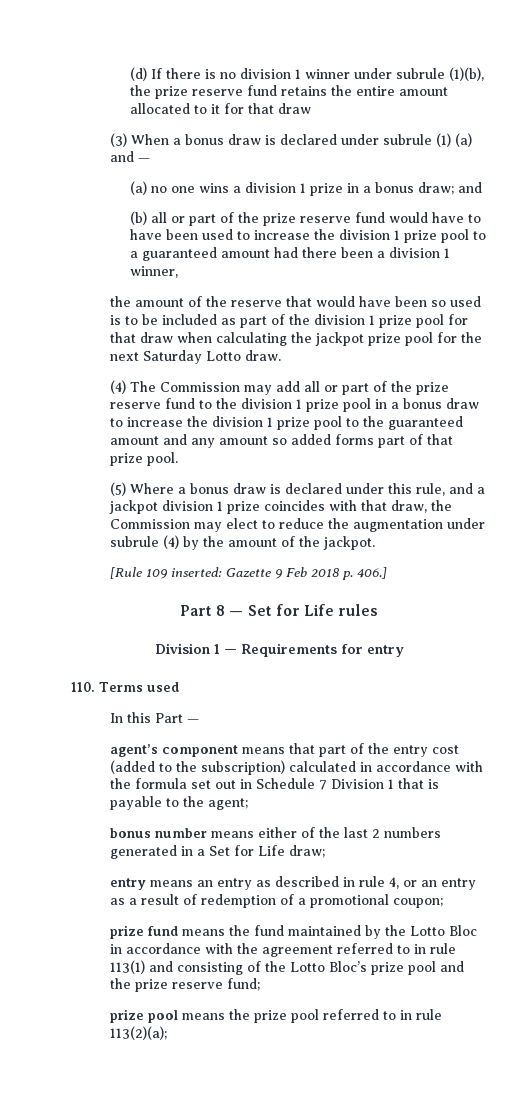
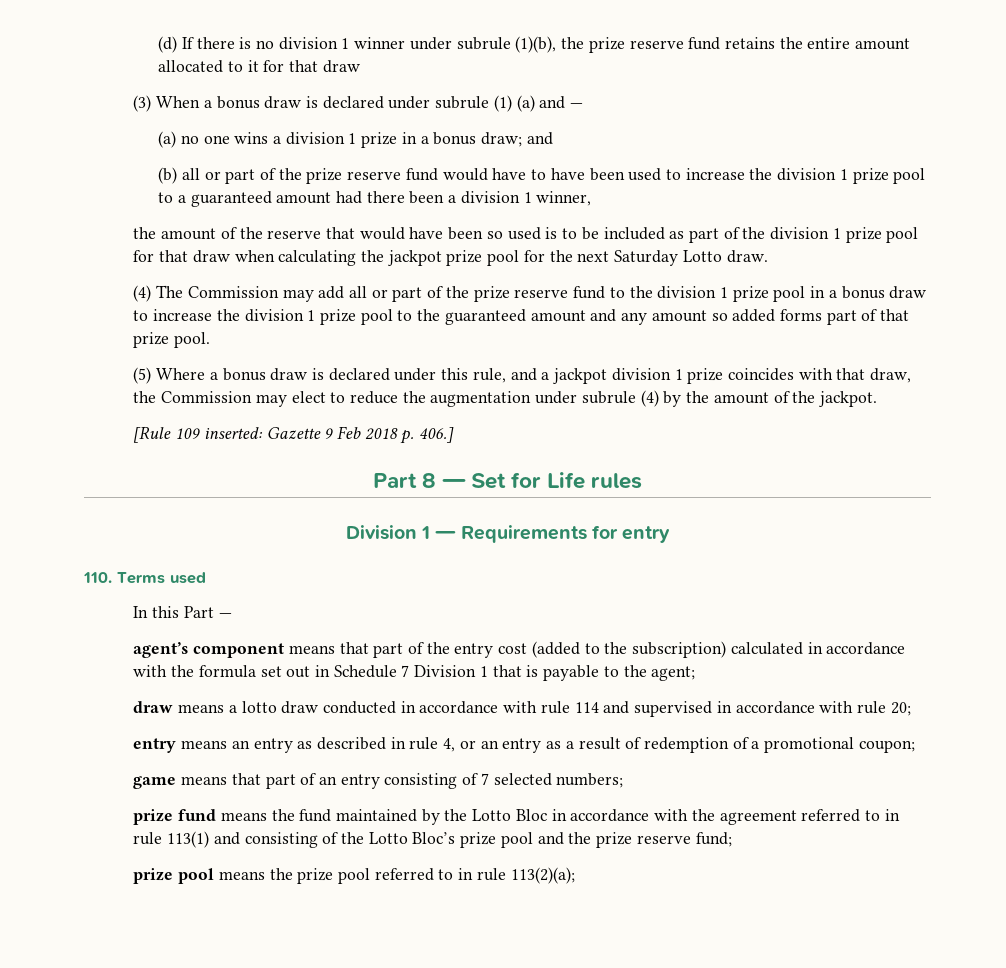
[110,827,442,838] [110,845,326,859] bonus number means either of the last 2 numbers generated in a Set for Life draw; -> [133,701,911,717] draw means a lotto draw conducted in accordance with rule 114 and supervised in accordance with rule 20;
(444, 903) none -> [133,773,624,789] // game means that part of an entry consisting of 7 selected numbers;

